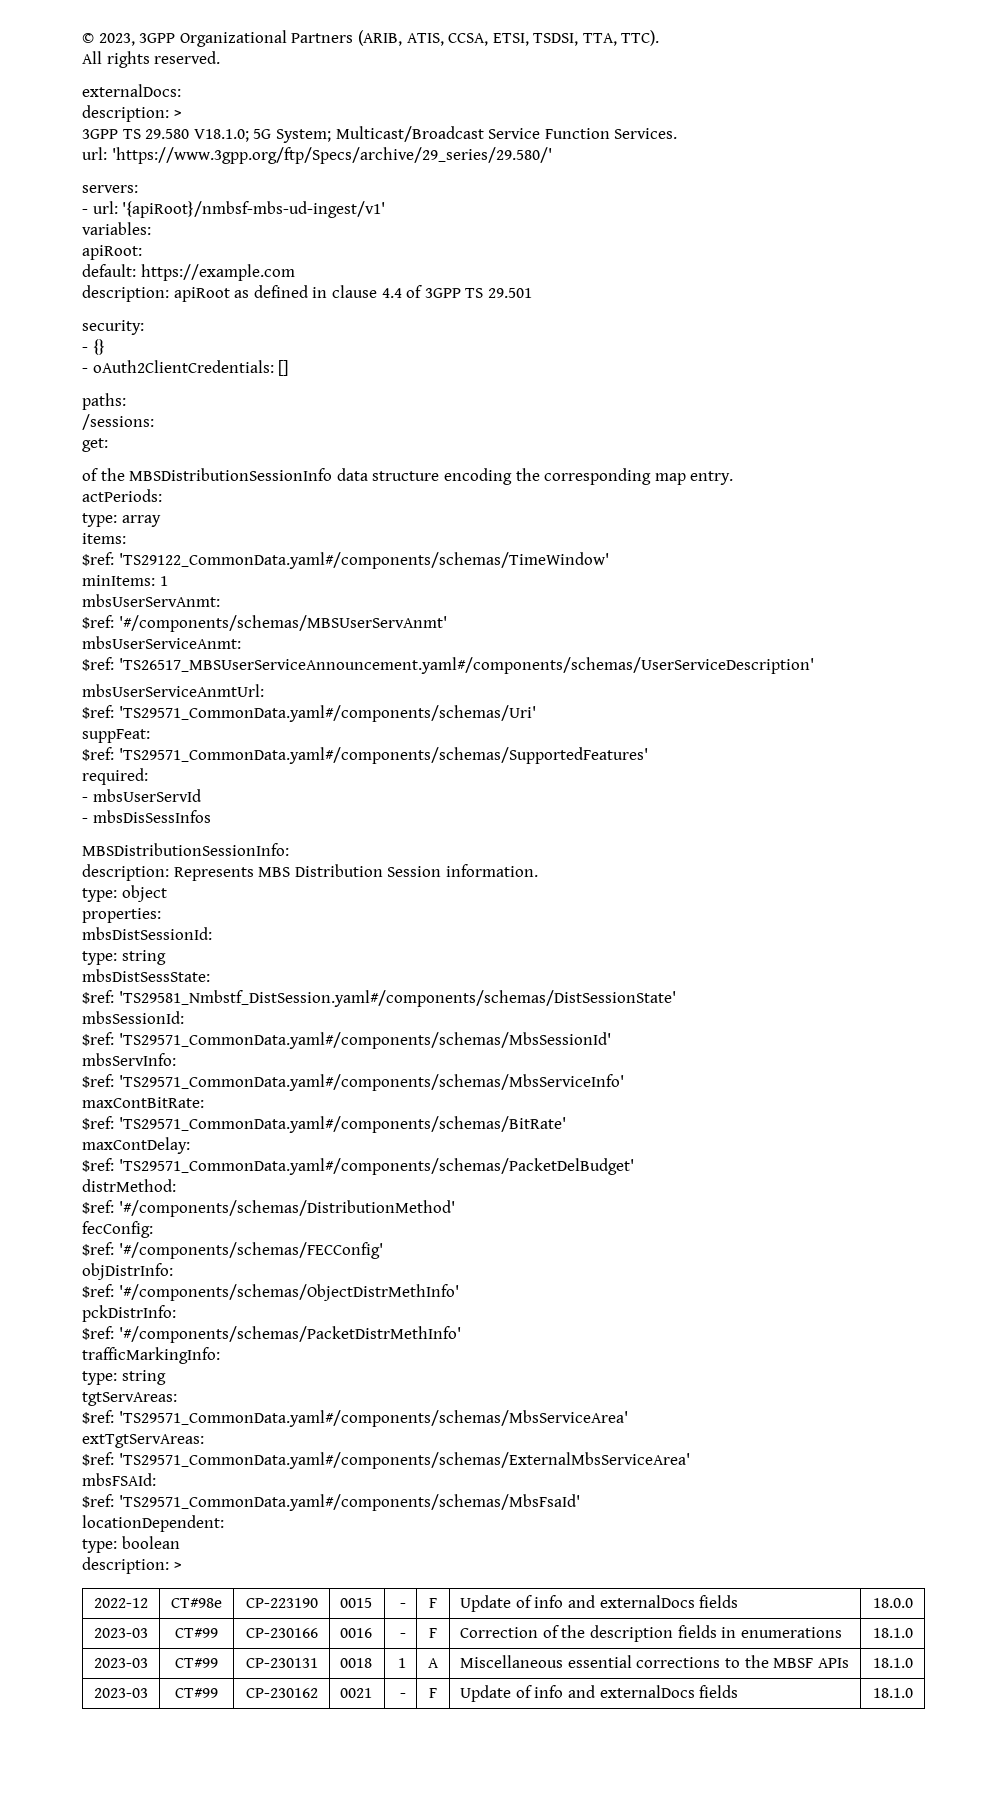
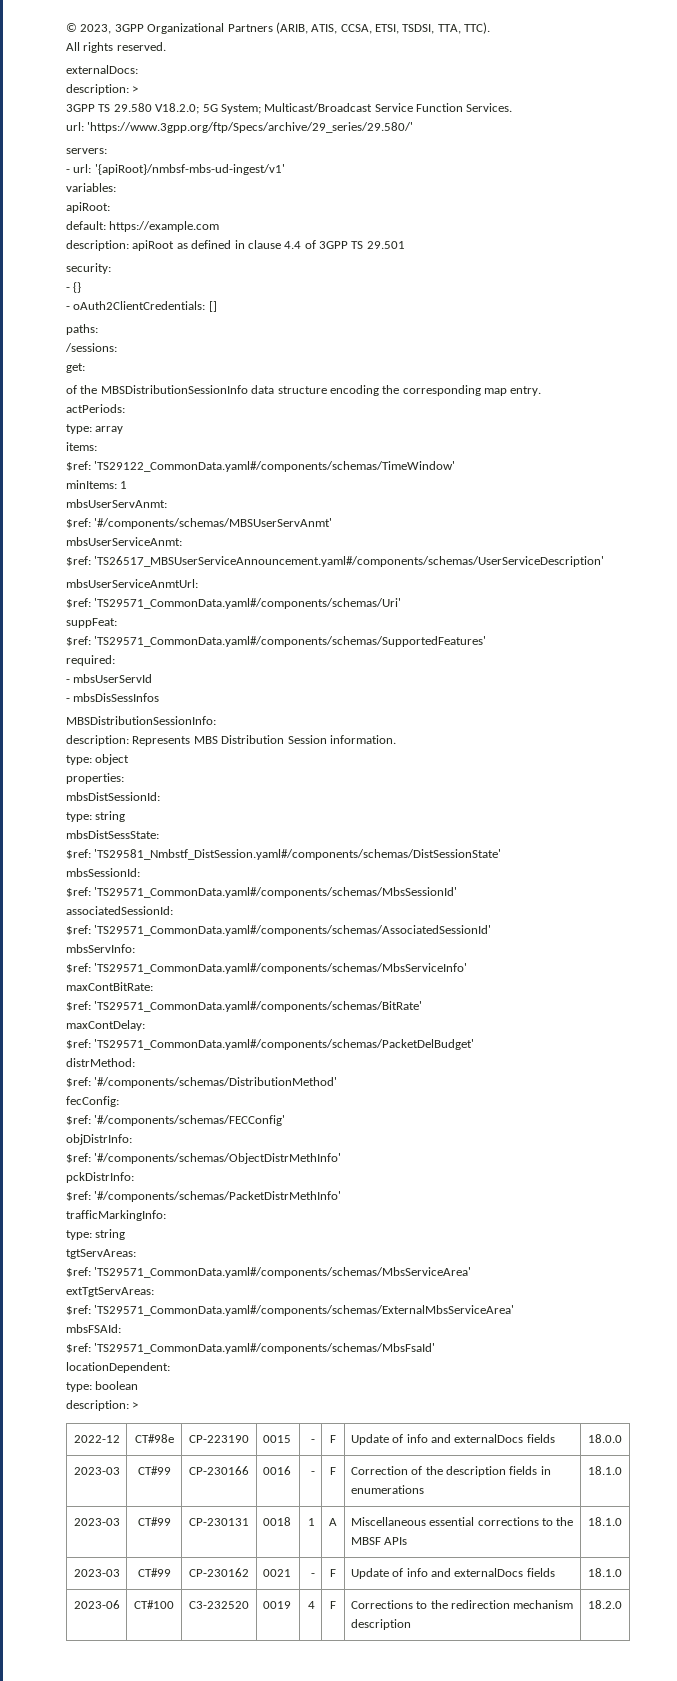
[193,129,249,142] V18.1.0; -> [155,103,200,114] V18.2.0;
(611, 1040) none -> [66,906,173,915] [66,925,492,936] // associatedSessionId: // $ref: 'TS29571_CommonData.yaml#/components/schemas/AssociatedSessionId'
(913, 1693) none -> [73,1600,120,1609] [134,1600,174,1609] [189,1601,249,1609] [262,1601,291,1609] [308,1601,316,1609] [330,1601,336,1609] [350,1600,574,1609] [350,1619,411,1630] [588,1600,622,1609] // 2023-06 | CT#100 | C3-232520 | 0019 | 4 | F | Corrections to the redirection mechanism description | 18.2.0

